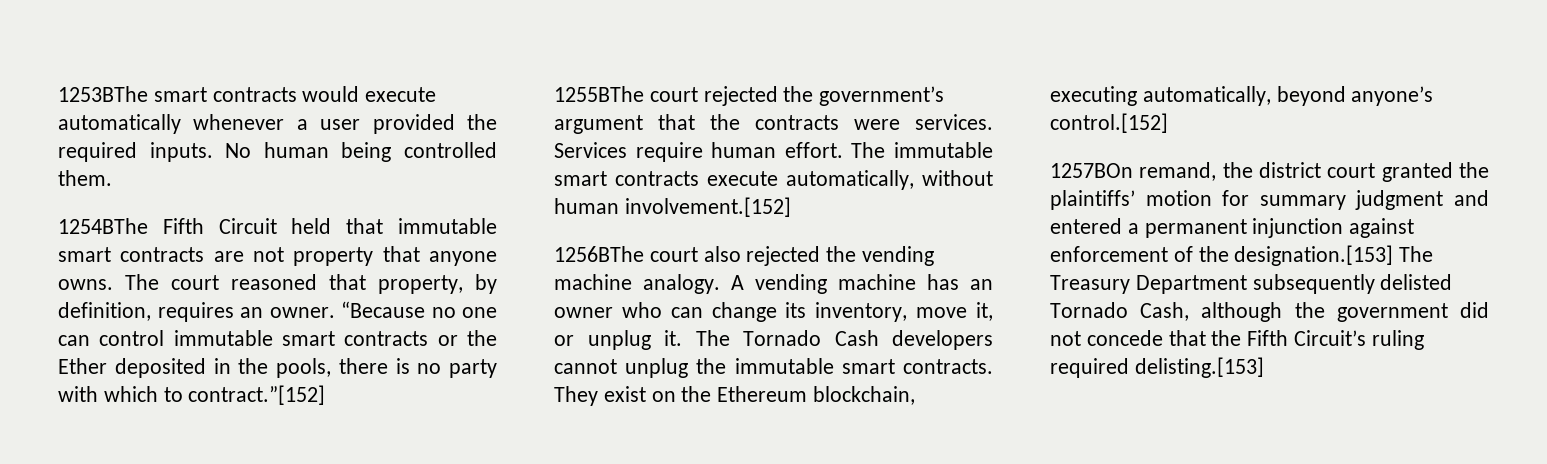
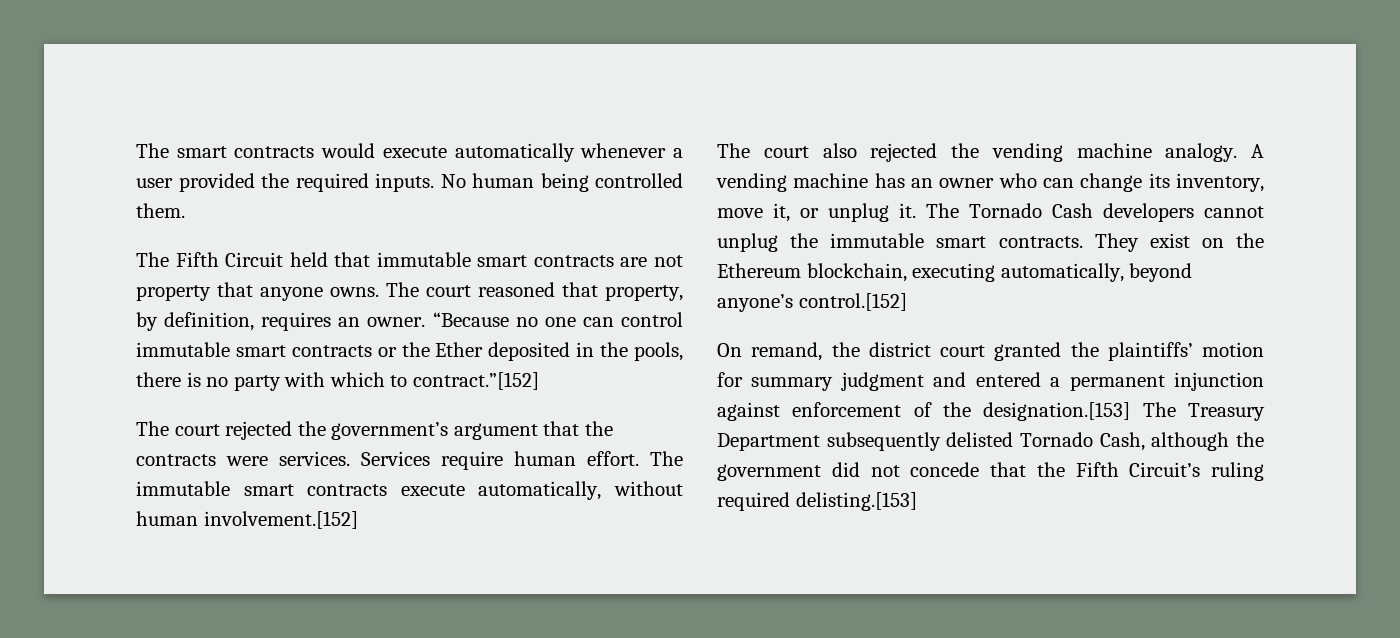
[58,86,148,102] 1253BThe -> [136,143,169,158] The
[58,218,148,234] 1254BThe -> [136,252,169,267] The
[554,86,644,102] 1255BThe -> [136,421,169,436] The
[554,246,644,262] 1256BThe -> [717,143,750,158] The
[1050,163,1133,178] 1257BOn -> [717,343,742,357] On

